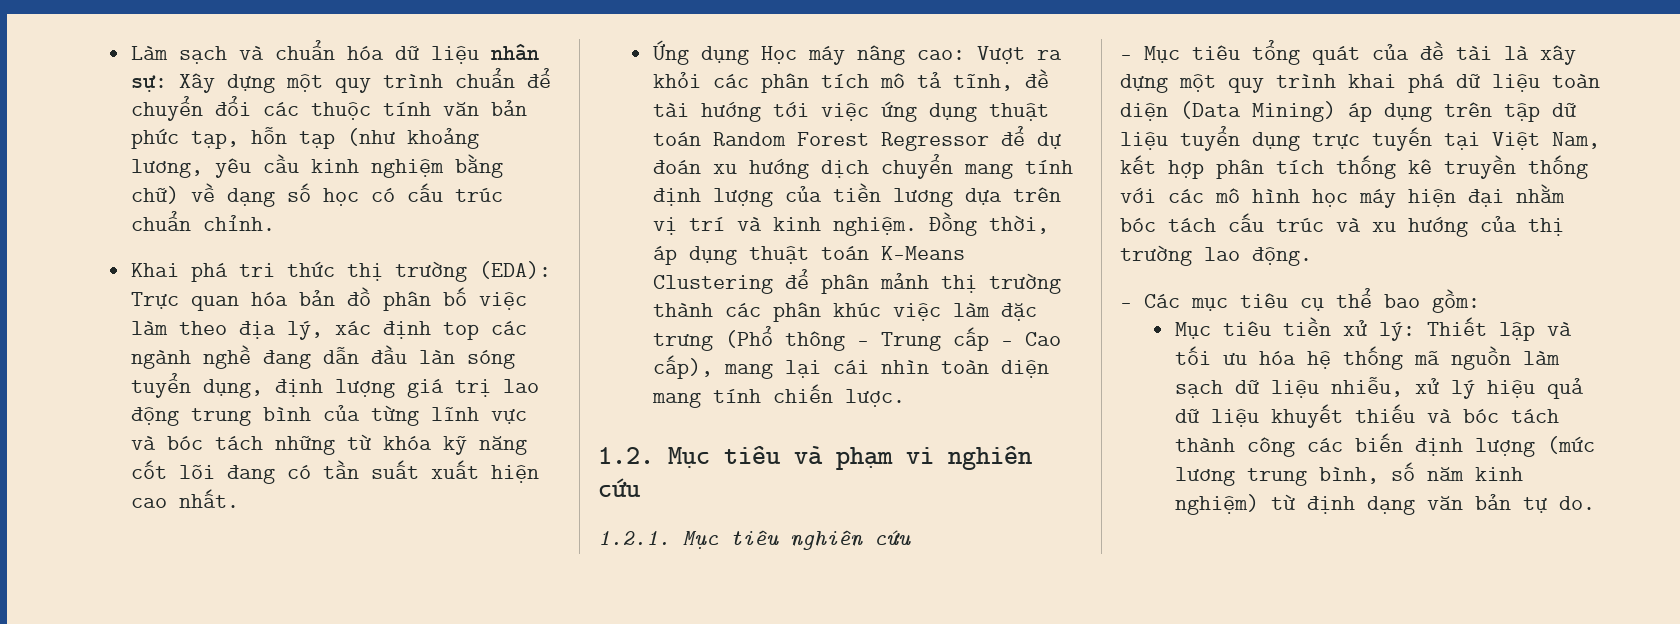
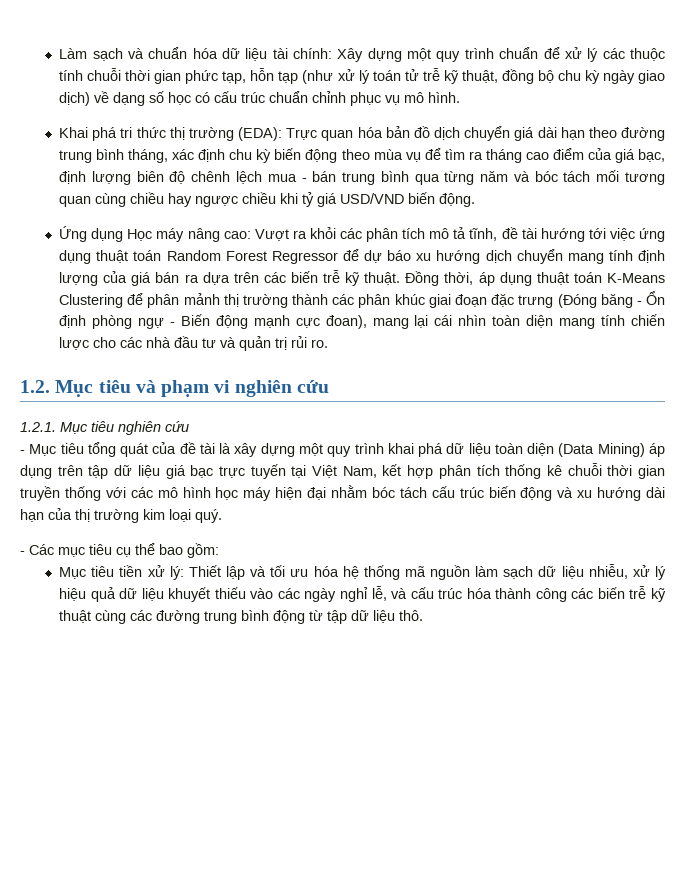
[490,43,539,61] [130,75,167,92] nhân sự: -> [272,48,333,59] tài chính:
[130,96,251,121] chuyển đổi -> [564,47,599,62] xử lý
[442,100,527,116] văn bản -> [87,68,182,84] chuỗi thời gian
[406,128,479,149] [130,154,503,178] [130,186,179,204] khoảng lương, yêu cầu kinh nghiệm bằng chữ) -> [337,68,666,84] [59,92,91,106] xử lý toán tử trễ kỹ thuật, đồng bộ chu kỳ ngày giao dịch)
[202,215,275,231] chỉnh. -> [312,91,461,106] chỉnh phục vụ mô hình.
[382,287,527,311] [130,321,527,340] [130,345,515,369] [130,373,539,398] [130,405,527,426] [130,434,527,455] [130,460,539,484] [130,489,239,508] phân bố việc làm theo địa lý, xác định top các ngành nghề đang dẫn đầu làn sóng tuyển dụng, định lượng giá trị lao động trung bình của từng lĩnh vực và bóc tách những từ khóa kỹ năng cốt lõi đang có tần suất xuất hiện cao nhất. -> [434,126,665,141] [59,148,665,163] [59,170,665,185] [59,192,476,207] dịch chuyển giá dài hạn theo đường trung bình tháng, xác định chu kỳ biến động theo mùa vụ để tìm ra tháng cao điểm của giá bạc, định lượng biên độ chênh lệch mua - bán trung bình qua từng năm và bóc tách mối tương quan cùng chiều hay ngược chiều khi tỷ giá USD/VND biến động.
[652,160,701,174] đoán -> [387,250,412,261] báo
[832,183,1061,207] [652,217,917,236] tiền lương dựa trên vị trí và kinh nghiệm. -> [131,270,401,286] giá bán ra dựa trên các biến trễ kỹ thuật.
[892,303,1037,321] [652,326,1061,351] [652,355,713,379] việc làm đặc trưng (Phổ thông - Trung cấp - Cao cấp), -> [428,291,666,308] [59,314,367,329] giai đoạn đặc trưng (Đóng băng - Ổn định phòng ngự - Biến động mạnh cực đoan),
[844,389,905,407] lược. -> [59,336,329,351] lược cho các nhà đầu tư và quản trị rủi ro.
[1180,126,1300,151] tuyển dụng -> [165,465,214,479] giá bạc
(1432, 166) none -> [567,463,665,479] chuỗi thời gian
(1324, 225) none -> [488,486,553,501] biến động
(1468, 226) none -> [645,487,665,498] [20,509,44,522] dài hạn
[1204,247,1312,266] lao động. -> [143,509,222,523] kim loại quý.
[1426,409,1559,423] [1174,433,1595,457] [1174,462,1523,486] [1174,494,1595,515] và bóc tách thành công các biến định lượng (mức lương trung bình, số năm kinh nghiệm) từ định dạng văn bản tự do. -> [250,586,666,602] [59,610,424,624] vào các ngày nghỉ lễ, và cấu trúc hóa thành công các biến trễ kỹ thuật cùng các đường trung bình động từ tập dữ liệu thô.

